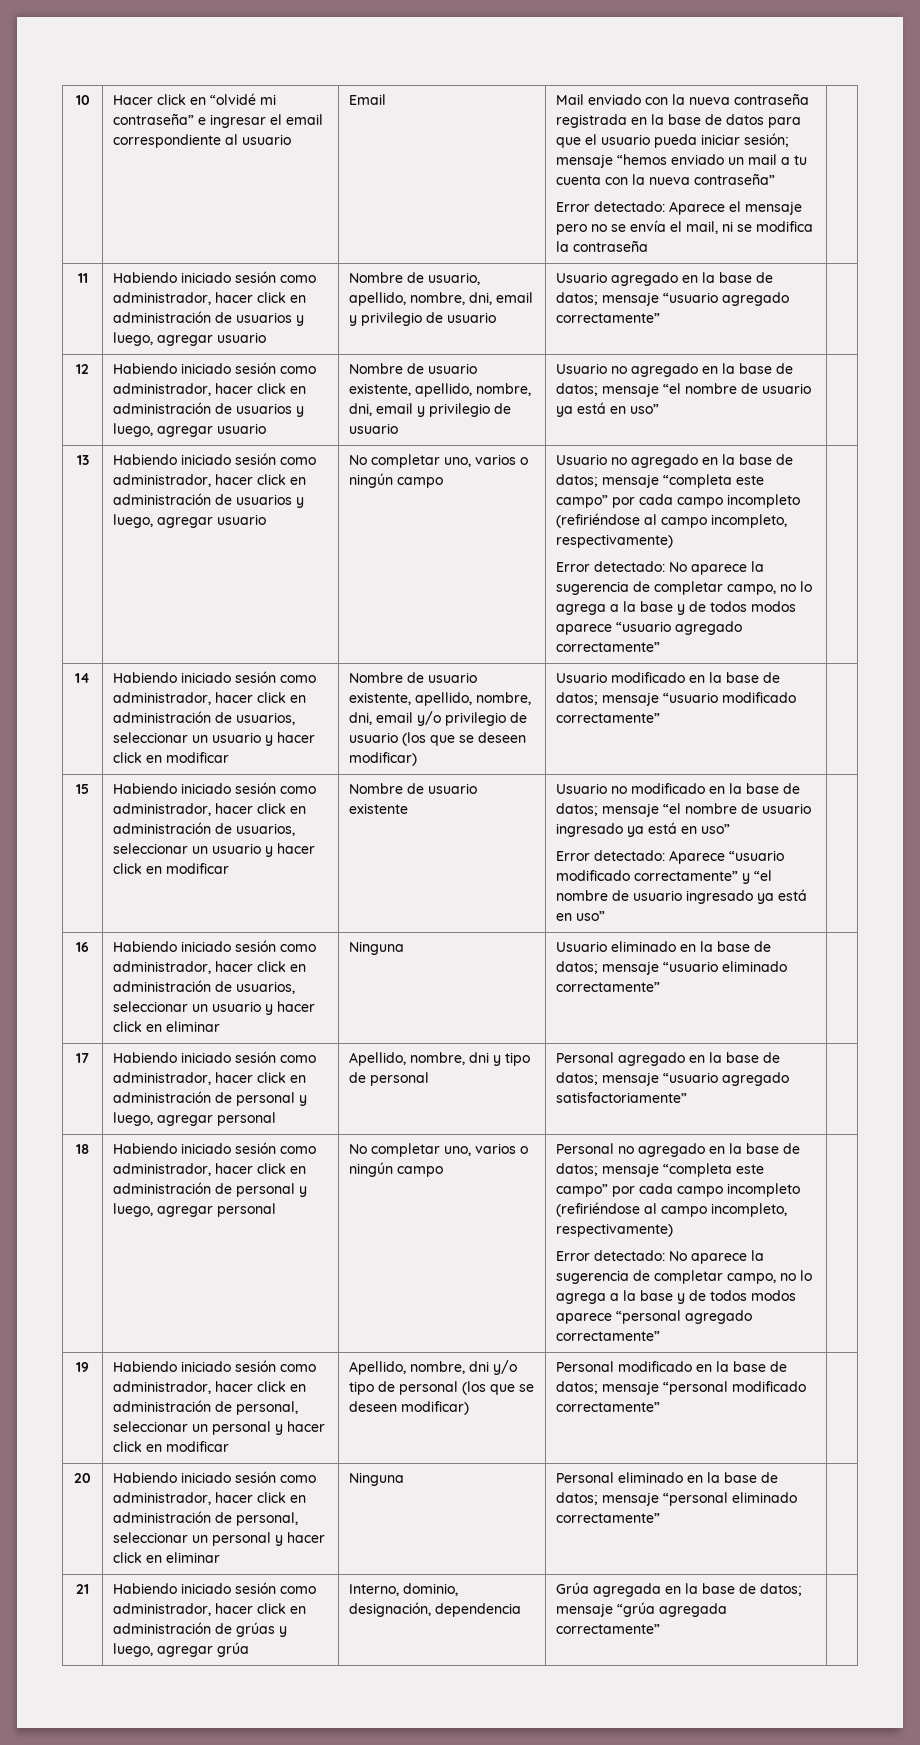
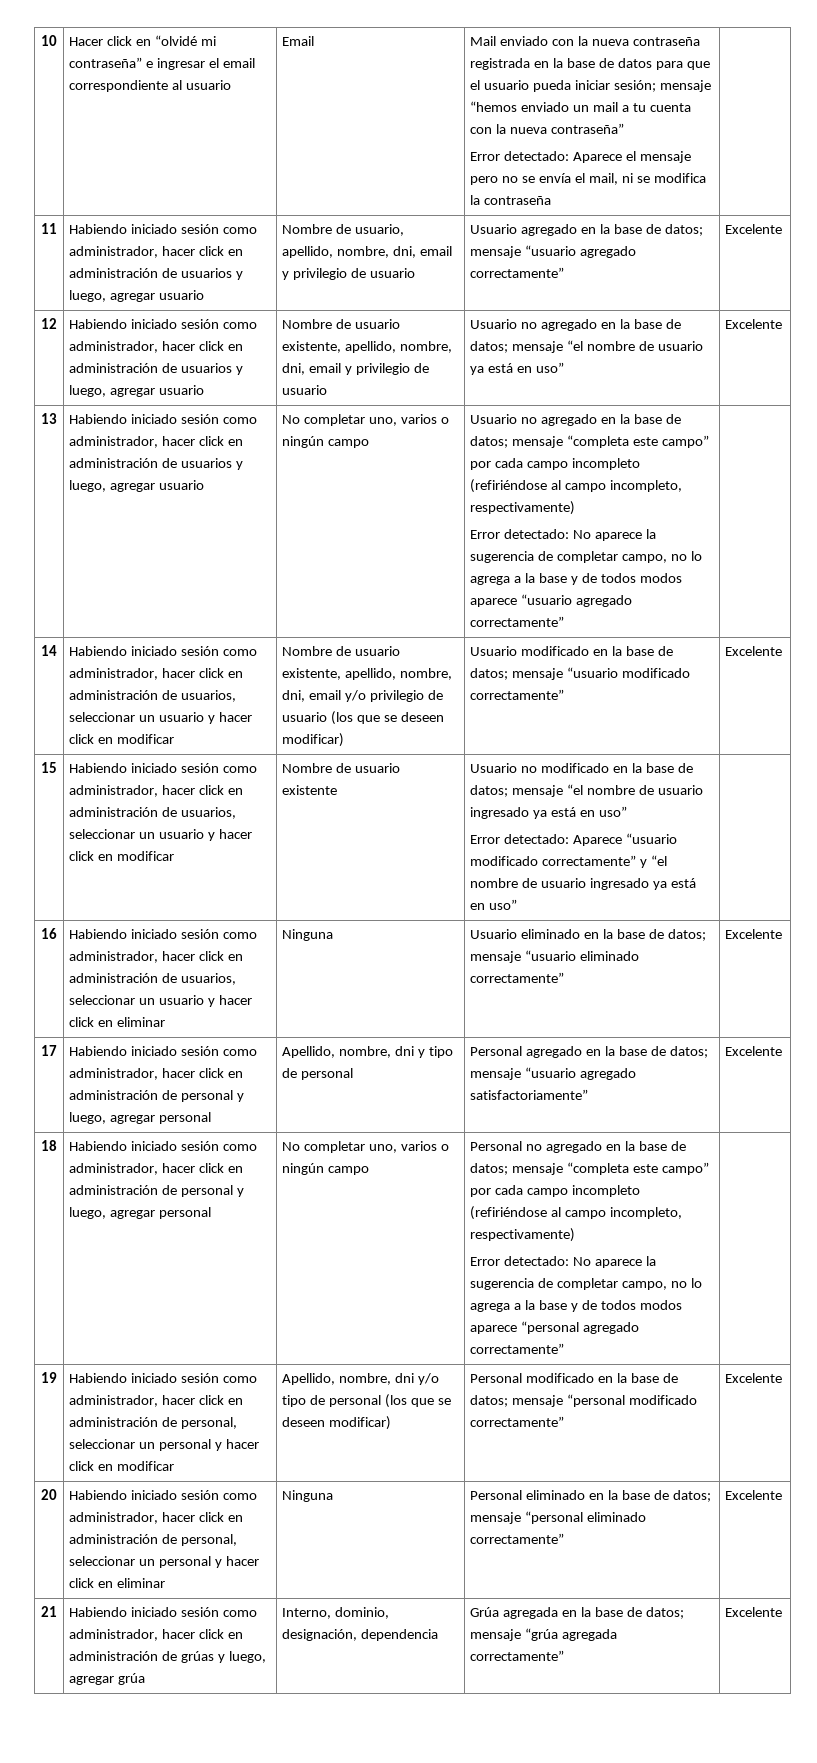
(661, 318) none -> [725,224,783,234] Excelente
(660, 409) none -> [725,319,783,329] Excelente
(661, 718) none -> [725,646,783,656] Excelente
(661, 987) none -> [725,929,783,939] Excelente
(688, 1097) none -> [725,1046,783,1056] Excelente
(661, 1407) none -> [725,1373,783,1383] Excelente
(661, 1518) none -> [725,1490,783,1500] Excelente
(661, 1629) none -> [725,1607,783,1617] Excelente

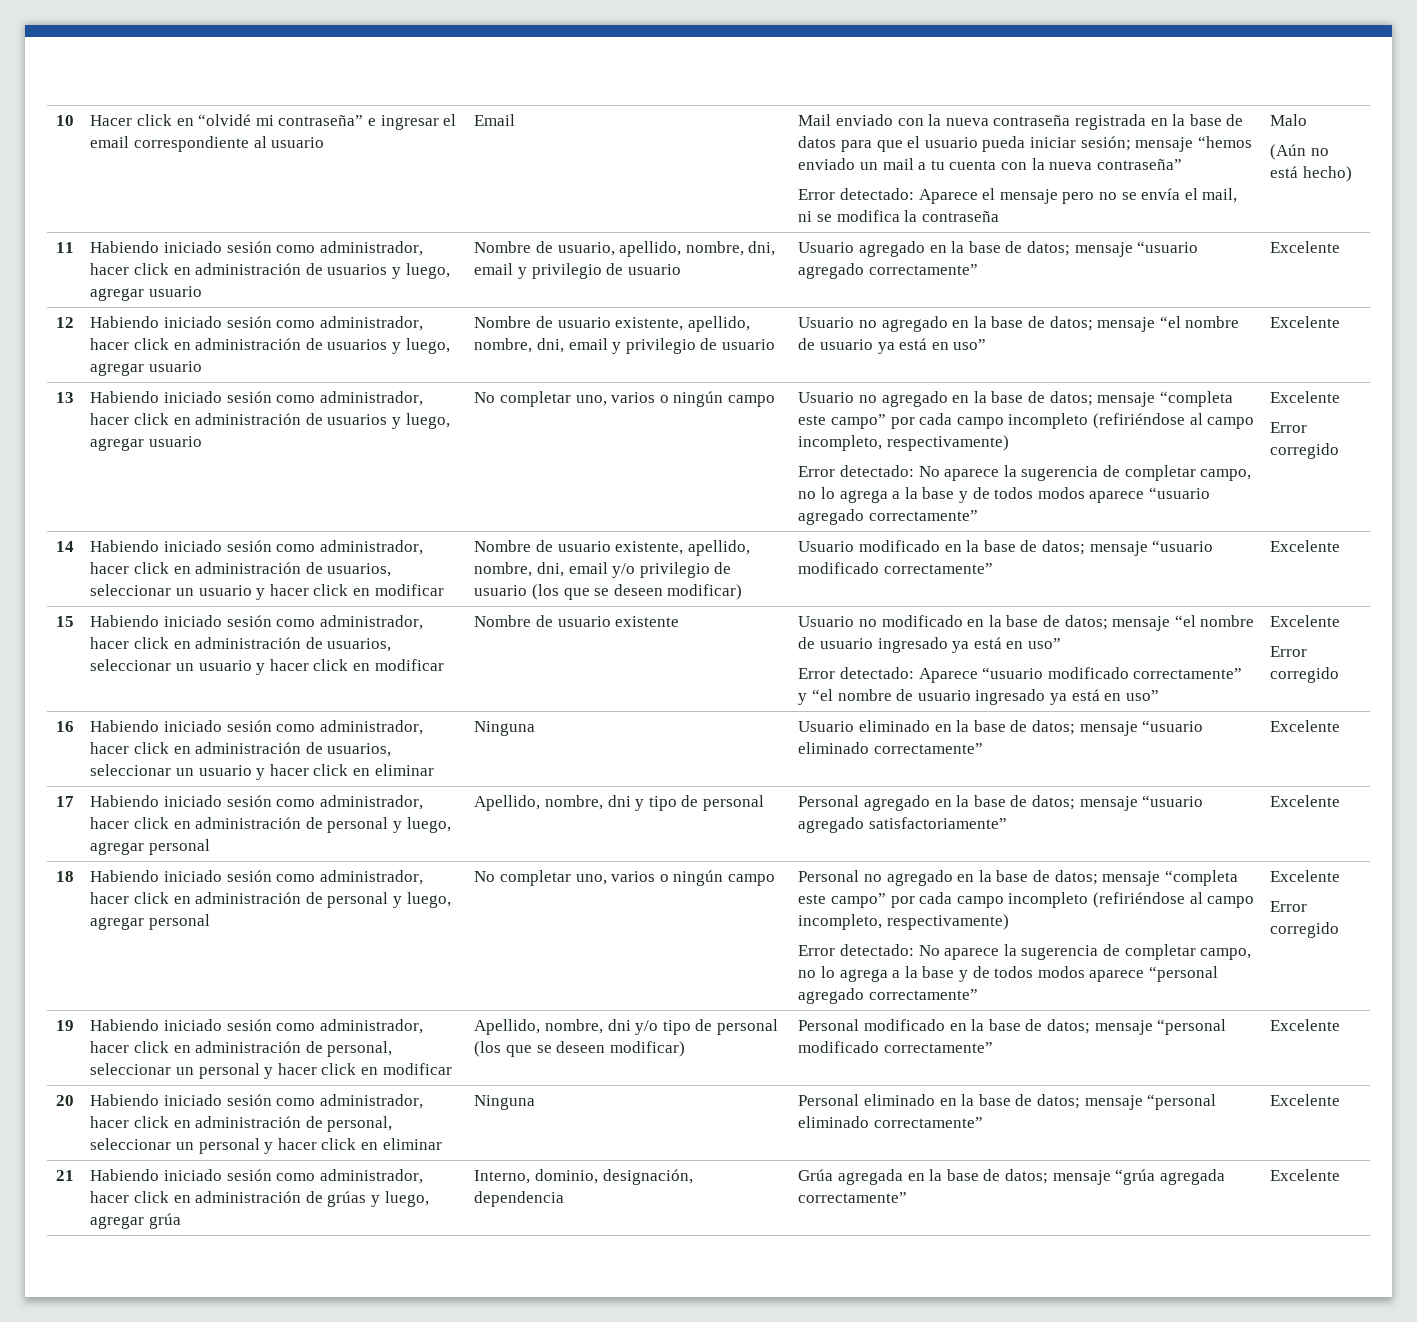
(552, 200) none -> [1270,114,1308,126] [1270,144,1330,160] [1270,166,1353,182] Malo // (Aún no está hecho)
(565, 621) none -> [1270,391,1341,403] [1270,422,1308,433] [1270,443,1340,459] Excelente // Error corregido
(518, 904) none -> [1270,615,1341,627] [1270,646,1308,657] [1270,667,1340,683] Excelente // Error corregido
(565, 1348) none -> [1270,870,1341,882] [1270,901,1308,912] [1270,922,1340,938] Excelente // Error corregido

